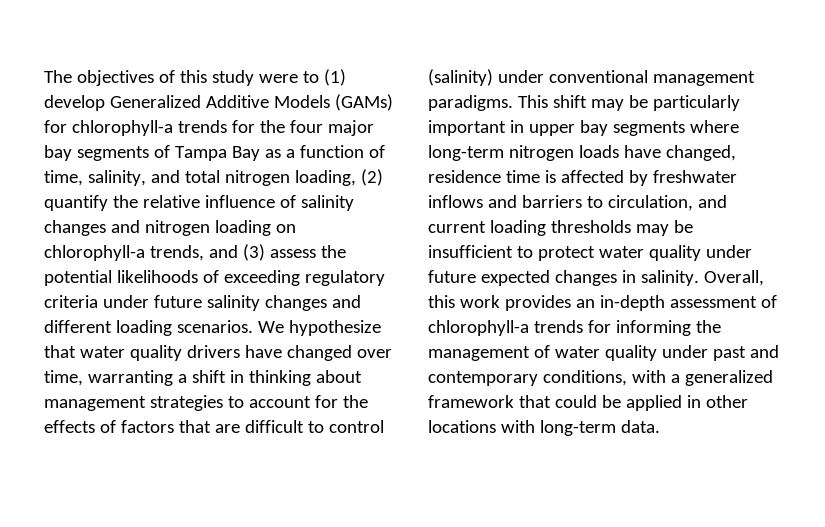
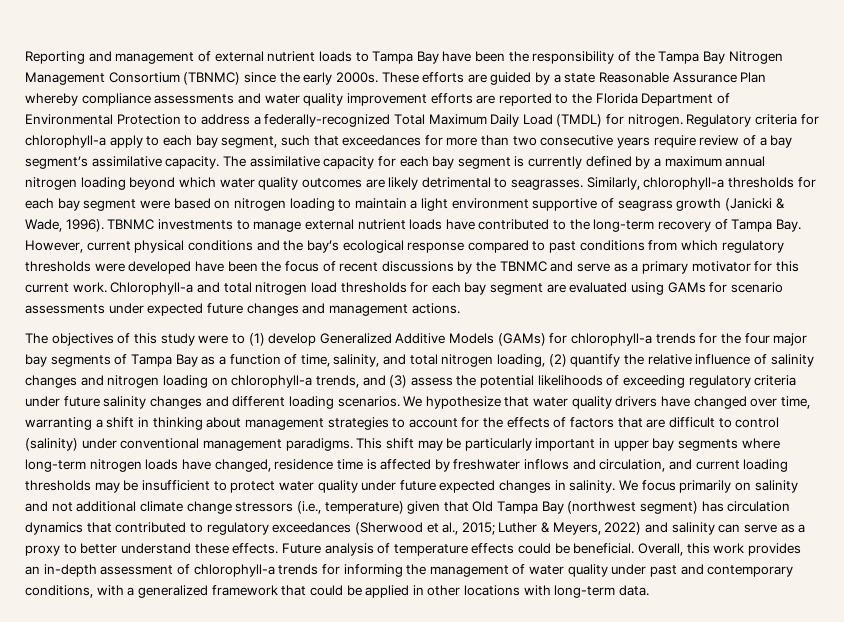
(44, 76) none -> [25,51,783,64] [25,72,767,85] [25,93,731,106] [25,114,819,127] [25,135,793,148] [25,156,766,169] [25,177,816,190] [25,198,785,211] [25,219,801,232] [25,240,784,253] [25,261,799,274] [25,282,783,295] [25,303,460,316] Reporting and management of external nutrient loads to Tampa Bay have been the responsibility of the Tampa Bay Nitrogen Management Consortium (TBNMC) since the early 2000s. These efforts are guided by a state Reasonable Assurance Plan whereby compliance assessments and water quality improvement efforts are reported to the Florida Department of Environmental Protection to address a federally-recognized Total Maximum Daily Load (TMDL) for nitrogen. Regulatory criteria for chlorophyll-a apply to each bay segment, such that exceedances for more than two consecutive years require review of a bay segment’s assimilative capacity. The assimilative capacity for each bay segment is currently defined by a maximum annual nitrogen loading beyond which water quality outcomes are likely detrimental to seagrasses. Similarly, chlorophyll-a thresholds for each bay segment were based on nitrogen loading to maintain a light environment supportive of seagrass growth (Janicki & Wade, 1996). TBNMC investments to manage external nutrient loads have contributed to the long-term recovery of Tampa Bay. However, current physical conditions and the bay’s ecological response compared to past conditions from which regulatory thresholds were developed have been the focus of recent discussions by the TBNMC and serve as a primary motivator for this current work. Chlorophyll-a and total nitrogen load thresholds for each bay segment are evaluated using GAMs for scenario assessments under expected future changes and management actions. //
[521,195,603,208] barriers to -> (596, 464) none
(699, 278) none -> [619,480,798,493] [25,501,791,514] [25,522,806,535] [25,543,635,556] We focus primarily on salinity and not additional climate change stressors (i.e., temperature) given that Old Tampa Bay (northwest segment) has circulation dynamics that contributed to regulatory exceedances (Sherwood et al., 2015; Luther & Meyers, 2022) and salinity can serve as a proxy to better understand these effects. Future analysis of temperature effects could be beneficial.

